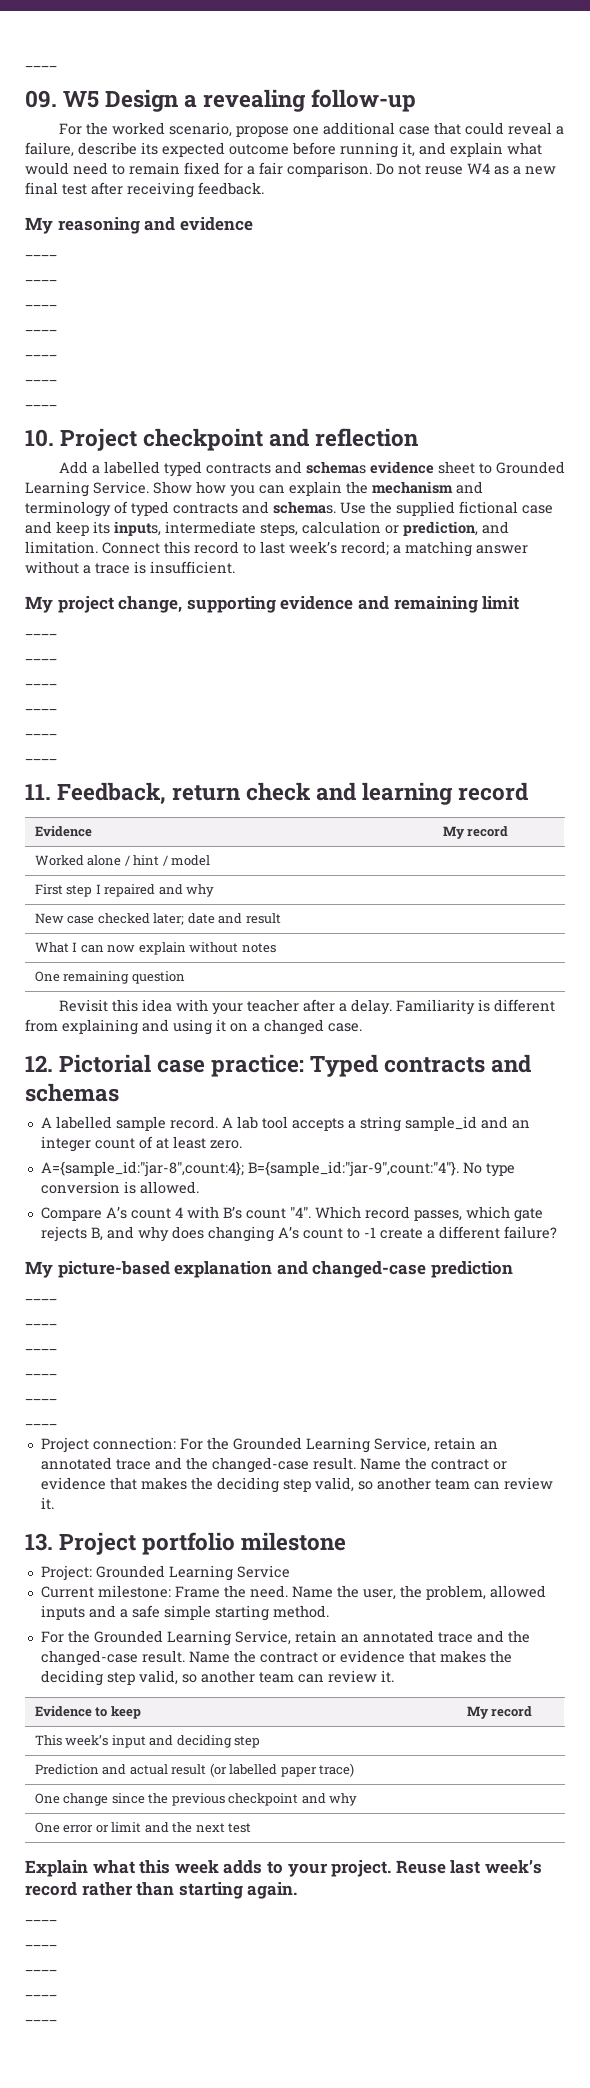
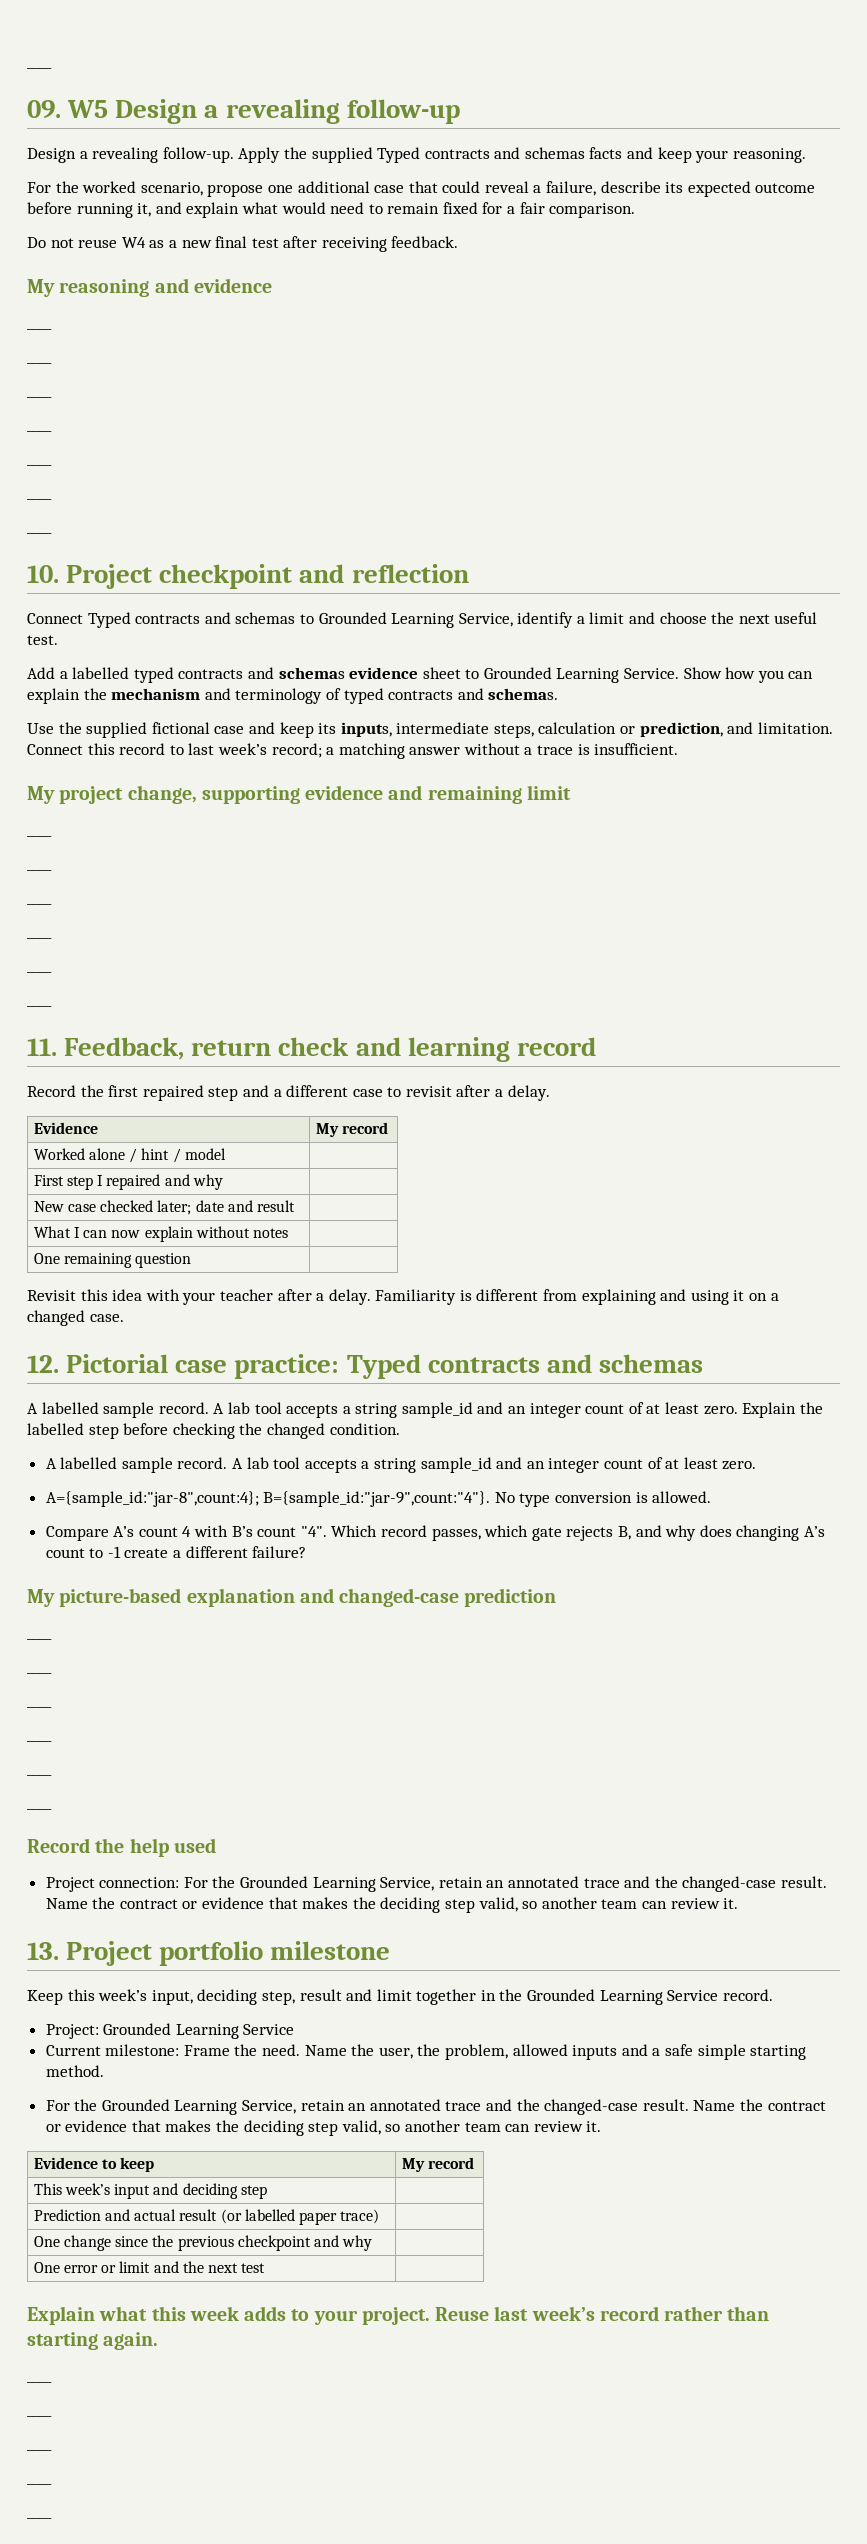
(417, 100) none -> [27,147,806,163] // Design a revealing follow-up. Apply the supplied Typed contracts and schemas facts and keep your reasoning.
(372, 169) none -> (636, 210) //
(419, 437) none -> [27,612,818,628] [27,635,58,645] // Connect Typed contracts and schemas to Grounded Learning Service, identify a limit and choose the next useful test.
(336, 507) none -> (559, 694) //
(529, 791) none -> [27,1085,550,1101] // Record the first repaired step and a different case to revisit after a delay.
(119, 1092) none -> [27,1402,823,1418] [27,1423,400,1439] // A labelled sample record. A lab tool accepts a string sample_id and an integer count of at least zero. Explain the labelled step before checking the changed condition.
(57, 1425) none -> [27,1838,216,1857] // Record the help used
(347, 1541) none -> [27,1989,773,2005] // Keep this week’s input, deciding step, result and limit together in the Grounded Learning Service record.

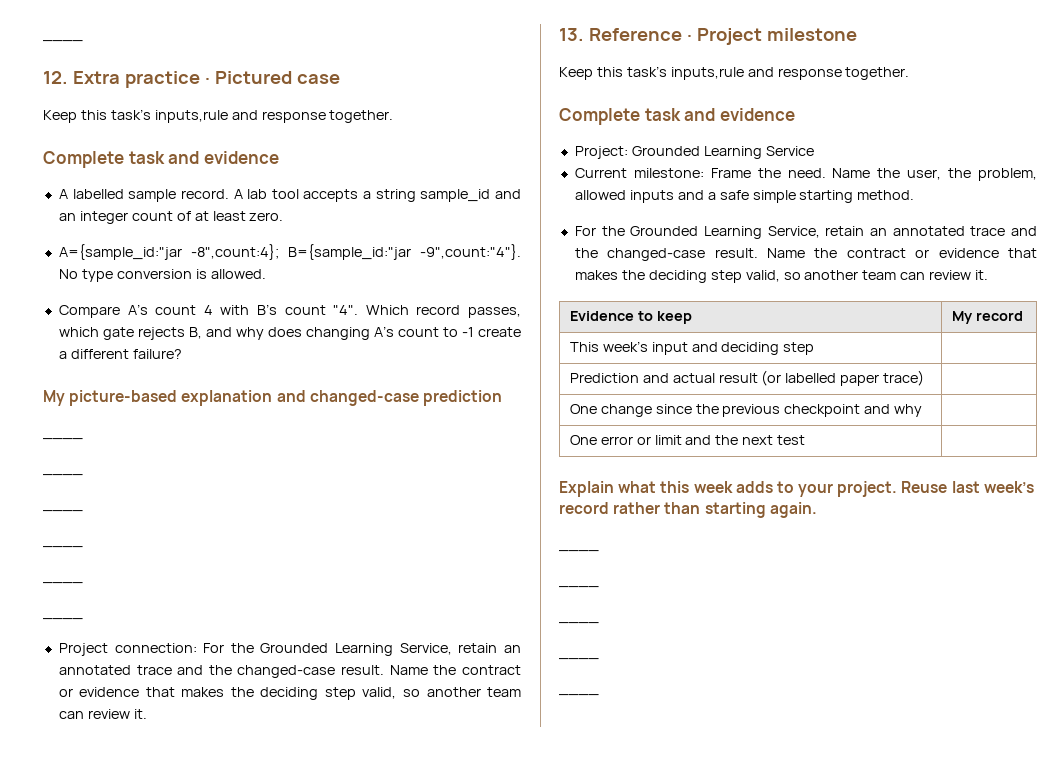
[27,67,52,69] [27,99,460,124] [27,147,806,163] [27,181,816,197] [27,202,636,218] [27,236,459,252] [27,278,272,297] [27,328,52,330] [27,362,52,364] [27,396,52,398] [27,430,52,432] [27,464,52,466] [27,498,52,500] [27,532,52,534] [27,564,469,589] [27,612,818,628] [27,635,58,645] [27,667,814,683] [27,688,559,704] [27,722,833,738] [27,743,679,759] [27,785,571,804] [27,835,52,837] [27,869,52,871] [27,903,52,905] [27,937,52,939] [27,971,52,973] [27,1005,52,1007] [27,1037,596,1062] [27,1085,550,1101] [33,1122,98,1134] [315,1122,389,1137] [33,1148,226,1163] [33,1174,223,1190] [33,1200,295,1215] [33,1226,288,1242] [33,1253,192,1268] [27,1289,779,1305] [27,1310,124,1326] [27,1354,704,1379] [27,1402,823,1418] [27,1423,400,1439] ____ // 09. W5 Design a revealing follow-up // Design a revealing follow-up. Apply the supplied Typed contracts and schemas facts and keep your reasoning. // For the worked scenario, propose one additional case that could reveal a failure, describe its expected outcome before running it, and explain what would need to remain fixed for a fair comparison. // Do not reuse W4 as a new final test after receiving feedback. // My reasoning and evidence // ____ // ____ // ____ // ____ // ____ // ____ // ____ // 10. Project checkpoint and reflection // Connect Typed contracts and schemas to Grounded Learning Service, identify a limit and choose the next useful test. // Add a labelled typed contracts and schemas evidence sheet to Grounded Learning Service. Show how you can explain the mechanism and terminology of typed contracts and schemas. // Use the supplied fictional case and keep its inputs, intermediate steps, calculation or prediction, and limitation. Connect this record to last week’s record; a matching answer without a trace is insufficient. // My project change, supporting evidence and remaining limit // ____ // ____ // ____ // ____ // ____ // ____ // 11. Feedback, return check and learning record // Record the first repaired step and a different case to revisit after a delay. // Evidence | My record // Worked alone / hint / model | // First step I repaired and why | // New case checked later; date and result | // What I can now explain without notes | // One remaining question | // Revisit this idea with your teacher after a delay. Familiarity is different from explaining and using it on a changed case. // 12. Pictorial case practice: Typed contracts and schemas // A labelled sample record. A lab tool accepts a string sample_id and an integer count of at least zero. Explain the labelled step before checking the changed condition. -> [43,39,83,42] [43,71,340,88] [43,109,394,123] [43,151,279,168] ____ // 12. Extra practice · Pictured case // Keep this task’s inputs,rule and response together. // Complete task and evidence
[45,1491,491,1507] A={sample_id:"jar-8",count:4}; B={sample_id:"jar-9",count:"4"}. -> [58,244,521,260] A={sample_id:"jar -8",count:4}; B={sample_id:"jar -9",count:"4"}.
[27,1838,216,1857] // Record the help used -> (83, 618) none
[66,1941,264,1966] Project portfolio -> [588,28,762,45] Reference · Project
[98,1989,773,2005] week’s input, deciding step, result and limit together in the Grounded Learning Service record. -> [626,66,910,80] [559,108,795,125] task’s inputs,rule and response together. // Complete task and evidence

